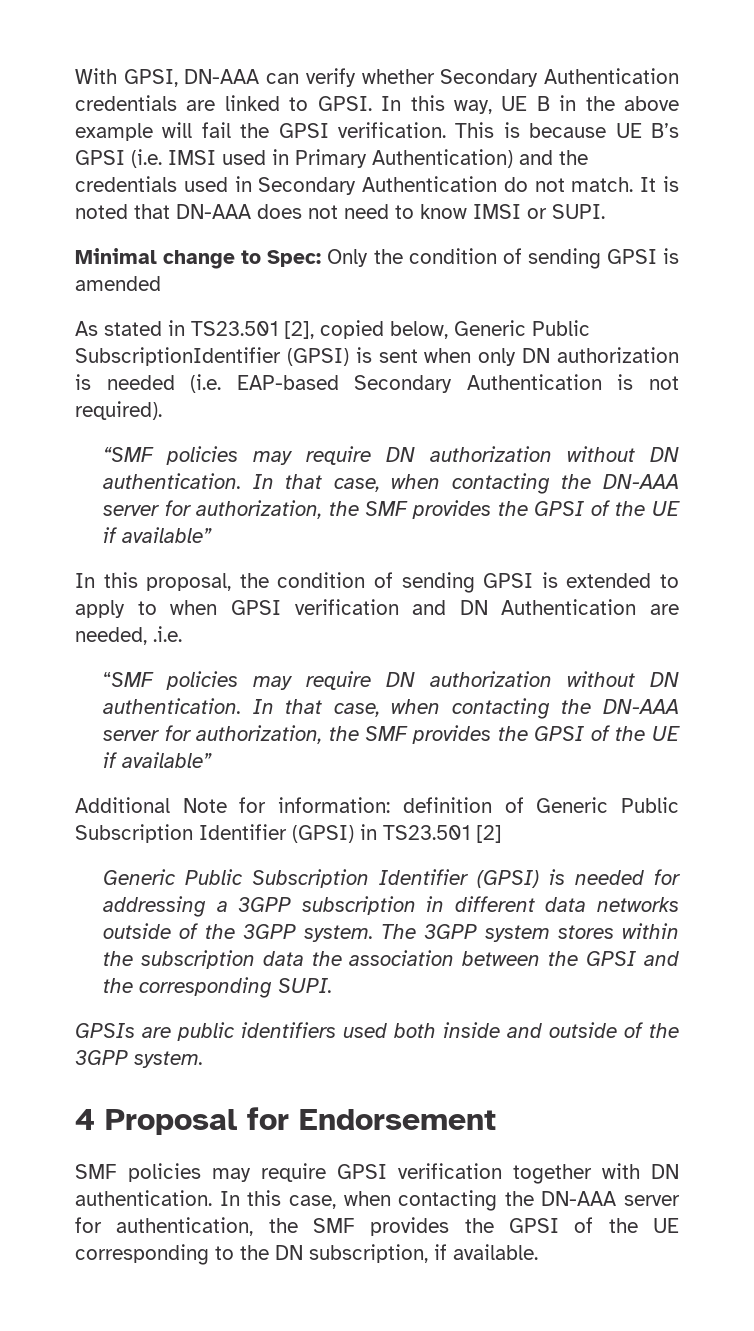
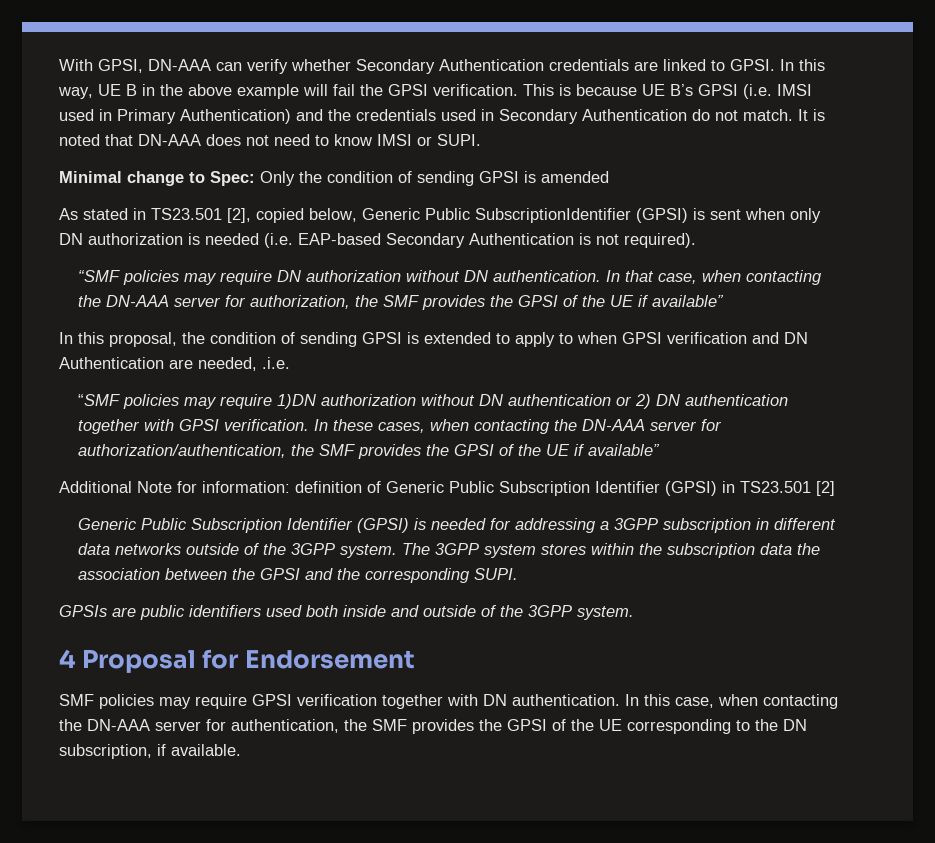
[385,671,680,687] [102,698,679,719] [102,725,323,744] DN authorization without DN authentication. In that case, when contacting the DN-AAA server for authorization, -> [276,394,788,409] [77,419,722,434] [77,444,286,458] 1)DN authorization without DN authentication or 2) DN authentication together with GPSI verification. In these cases, when contacting the DN-AAA server for authorization/authentication,

